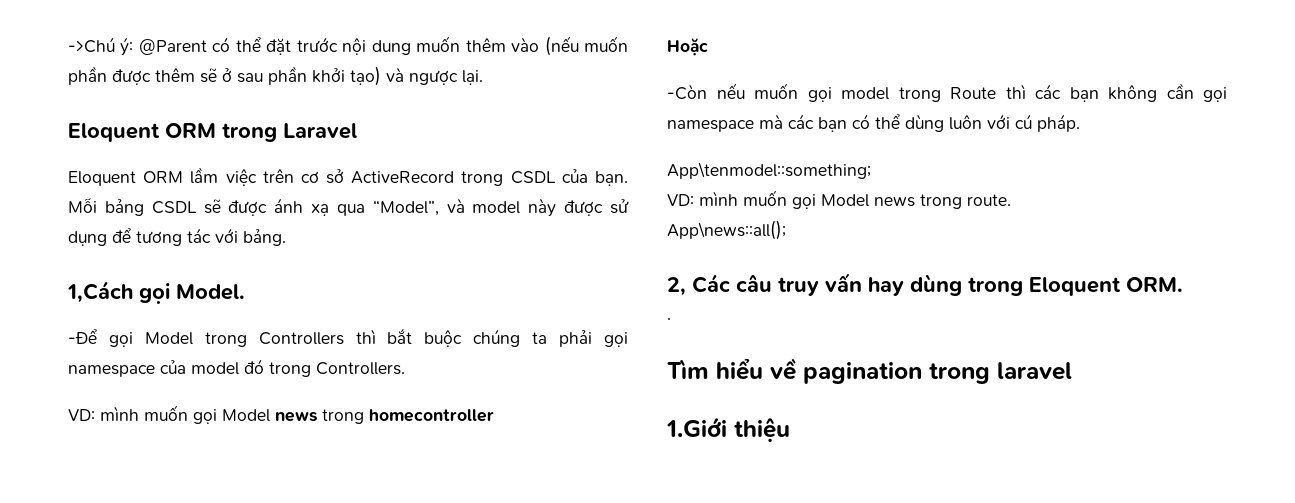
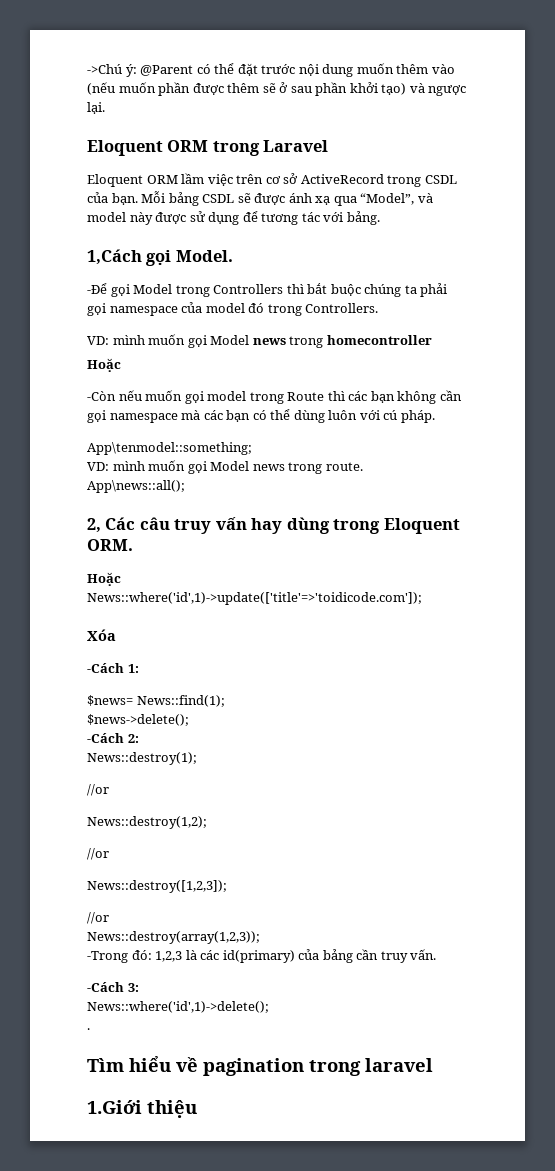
(1183, 284) none -> [87,572,121,586] [87,592,422,605] [87,629,116,641] [87,663,139,673] [87,695,225,707] [87,714,189,726] [87,733,139,743] [87,752,197,765] [87,784,109,796] [87,816,207,829] [87,848,109,860] [87,880,227,893] [87,912,109,924] [87,931,260,944] [87,949,437,963] [87,982,139,992] [87,1001,269,1013] // Hoặc // News::where('id',1)->update(['title'=>'toidicode.com']); // Xóa // -Cách 1: // $news= News::find(1); // $news->delete(); // -Cách 2: // News::destroy(1); // //or // News::destroy(1,2); // //or // News::destroy([1,2,3]); // //or // News::destroy(array(1,2,3)); // -Trong đó: 1,2,3 là các id(primary) của bảng cần truy vấn. // -Cách 3: // News::where('id',1)->delete();

